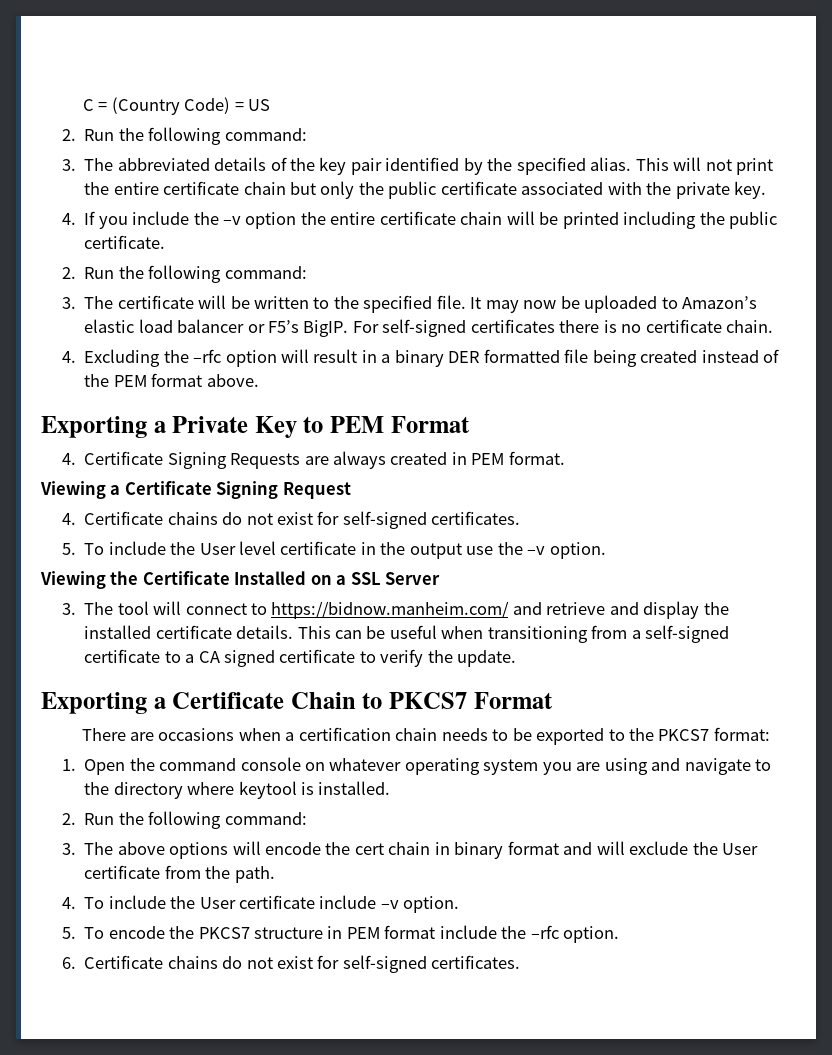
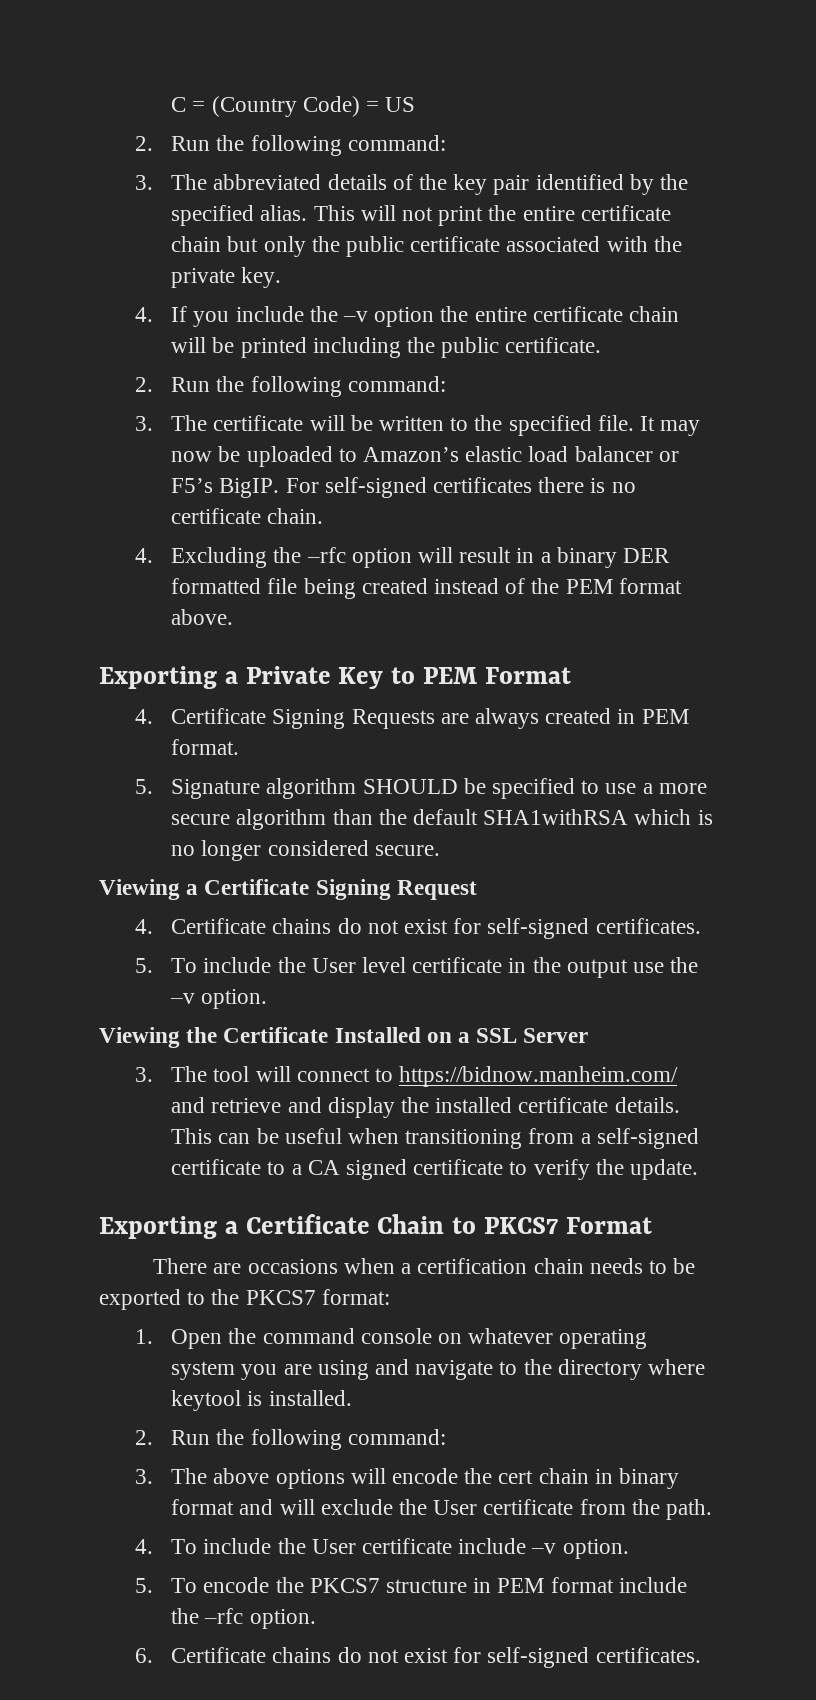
(565, 458) none -> [135,778,707,799] [171,809,713,830] [171,840,440,861] // 5. Signature algorithm SHOULD be specified to use a more secure algorithm than the default SHA1withRSA which is no longer considered secure.

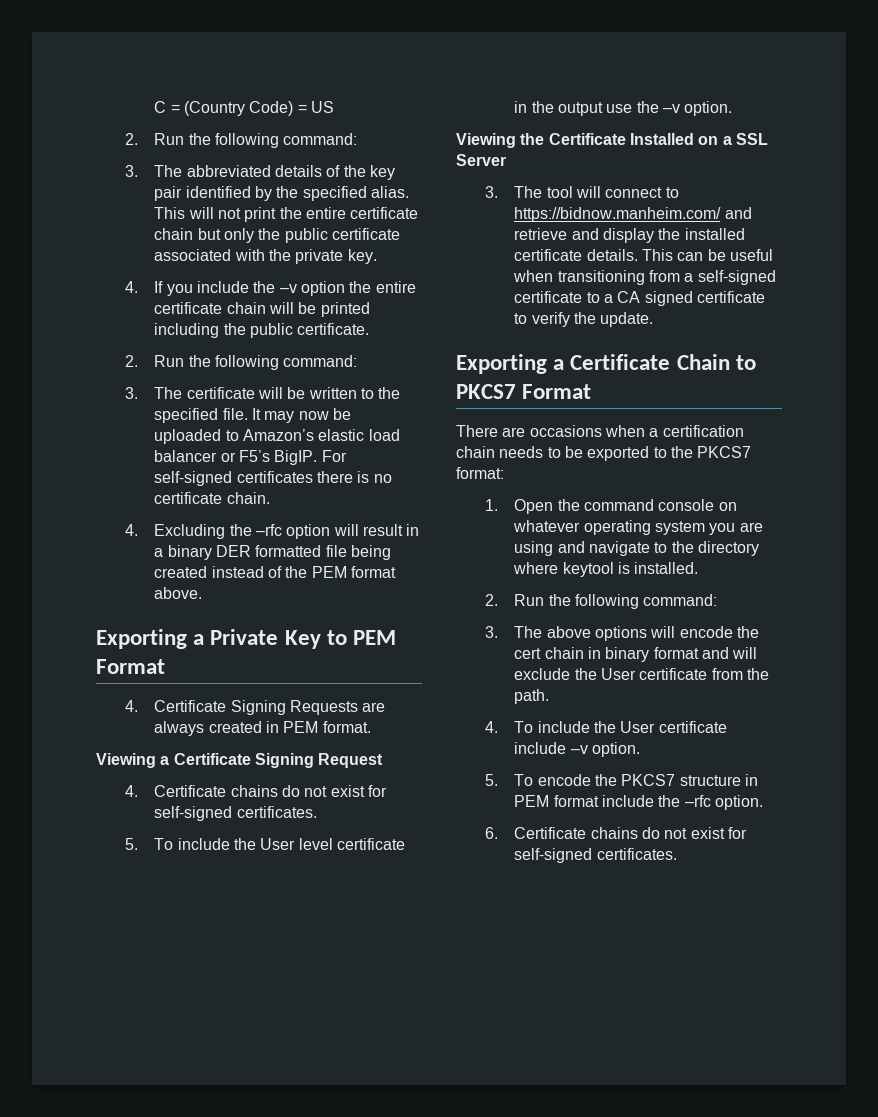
[135,778,707,799] [171,809,713,830] [171,840,440,861] // 5. Signature algorithm SHOULD be specified to use a more secure algorithm than the default SHA1withRSA which is no longer considered secure. -> (371, 727) none

